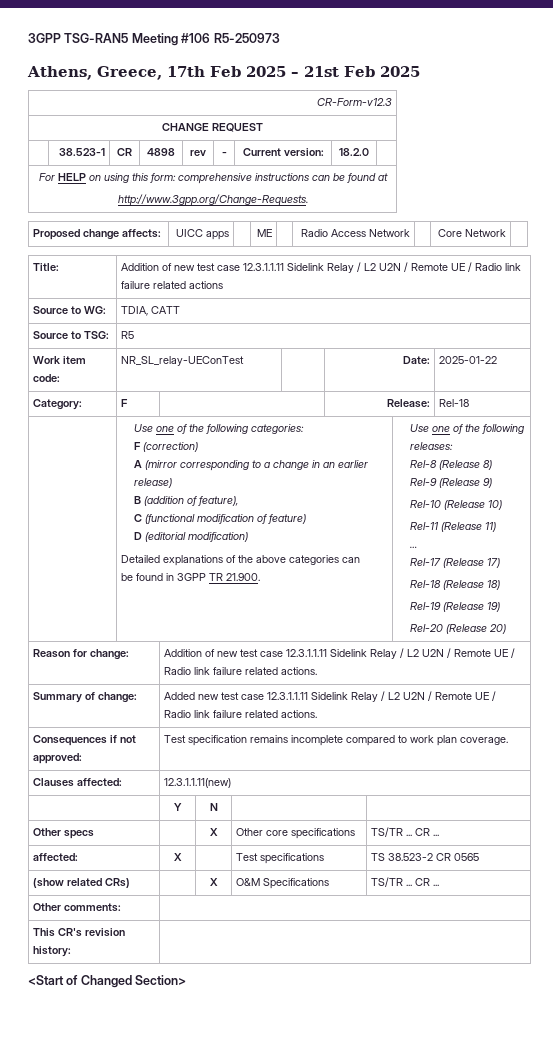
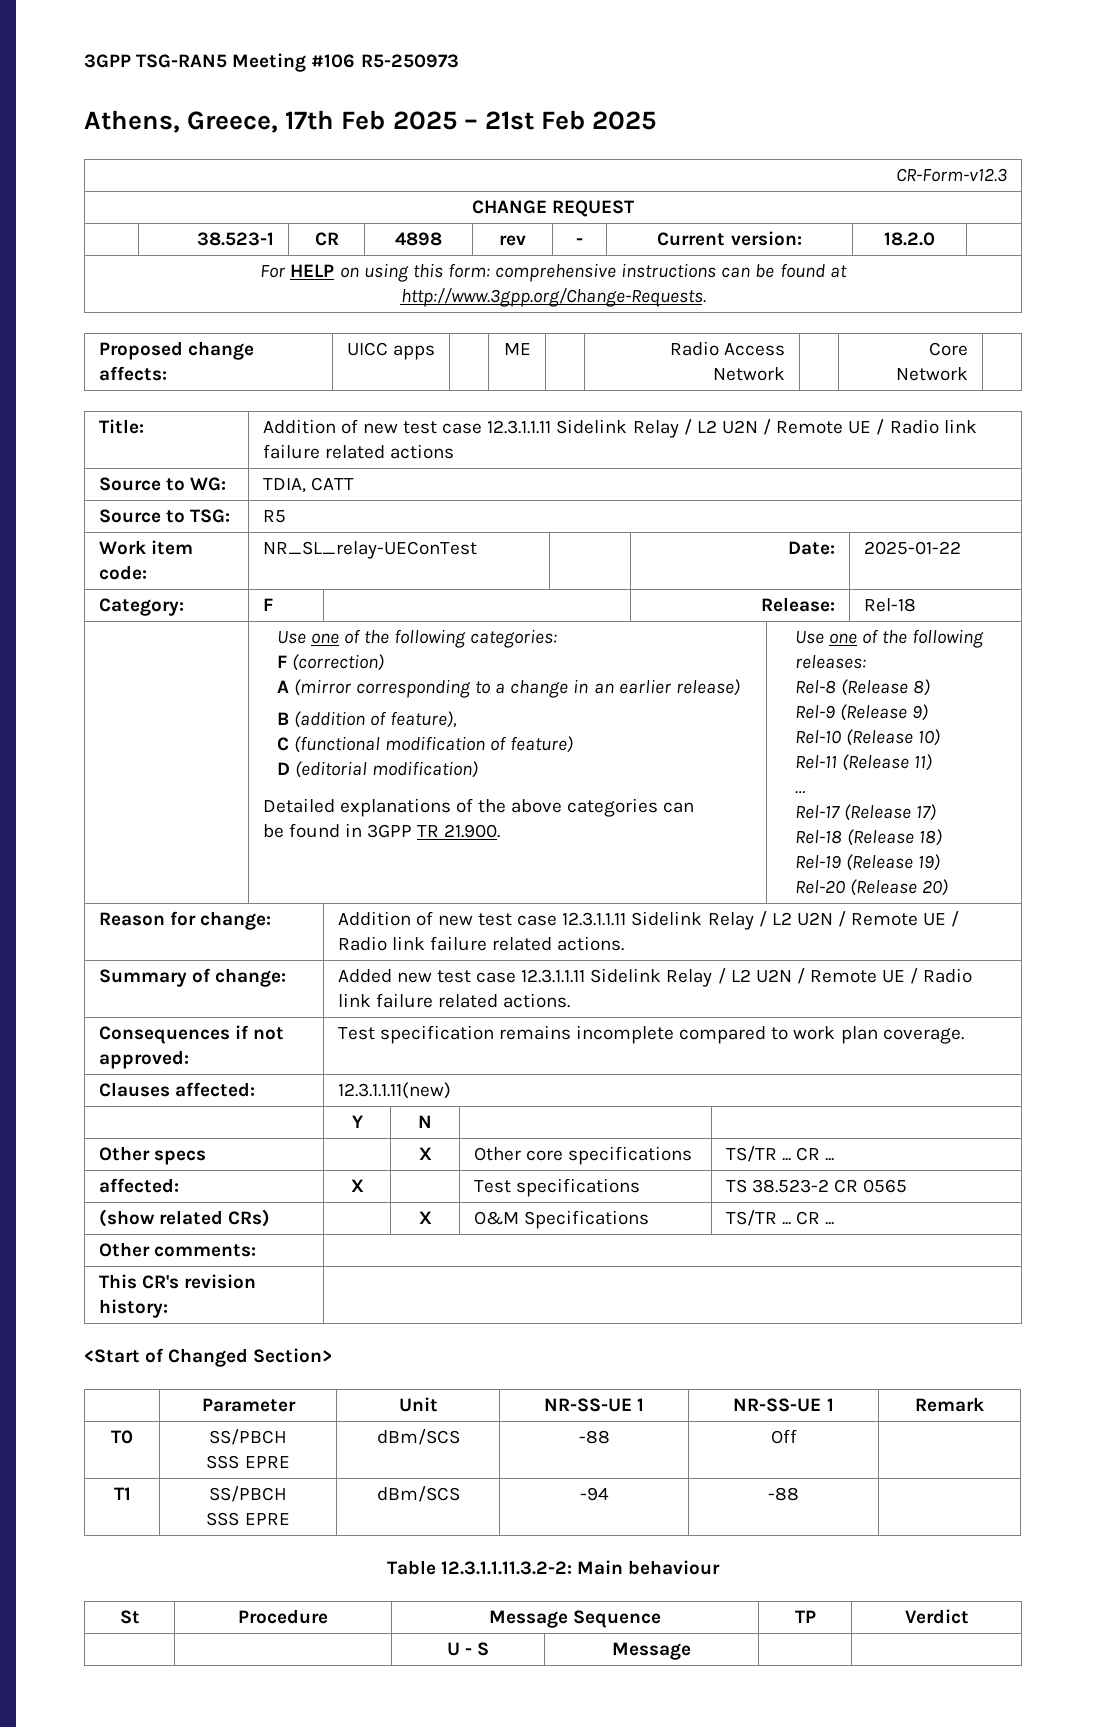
(187, 980) none -> [201,1398,296,1412] [398,1397,438,1412] [543,1398,645,1412] [733,1398,834,1412] [915,1397,984,1412] [111,1430,133,1444] [209,1429,287,1445] [206,1455,290,1469] [376,1429,460,1445] [578,1430,610,1444] [770,1429,797,1444] [113,1487,131,1500] [209,1486,287,1502] [206,1512,290,1526] [376,1486,460,1502] [579,1487,609,1501] [768,1487,799,1501] [386,1560,721,1575] [119,1610,140,1624] [238,1609,328,1624] [488,1610,662,1628] [794,1610,816,1623] [904,1609,969,1624] [446,1642,490,1656] [612,1642,691,1660] // | Parameter | Unit | NR-SS-UE 1 | NR-SS-UE 1 | Remark // T0 | SS/PBCH // SSS EPRE | dBm/SCS | -88 | Off | // T1 | SS/PBCH // SSS EPRE | dBm/SCS | -94 | -88 | // Table 12.3.1.1.11.3.2-2: Main behaviour // St | Procedure | Message Sequence | TP | Verdict // | | U - S | Message | |

